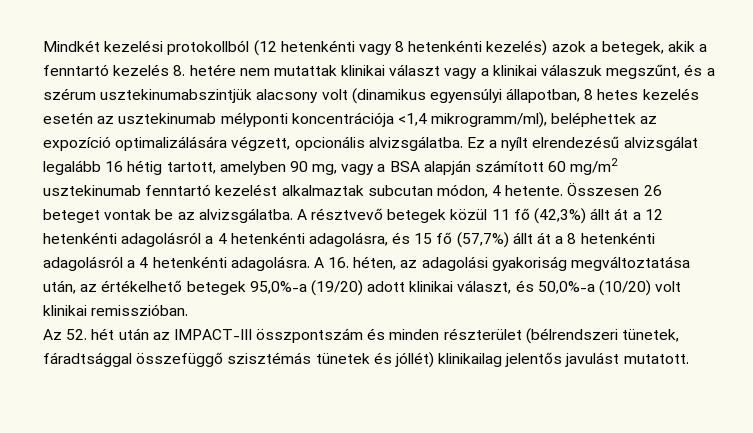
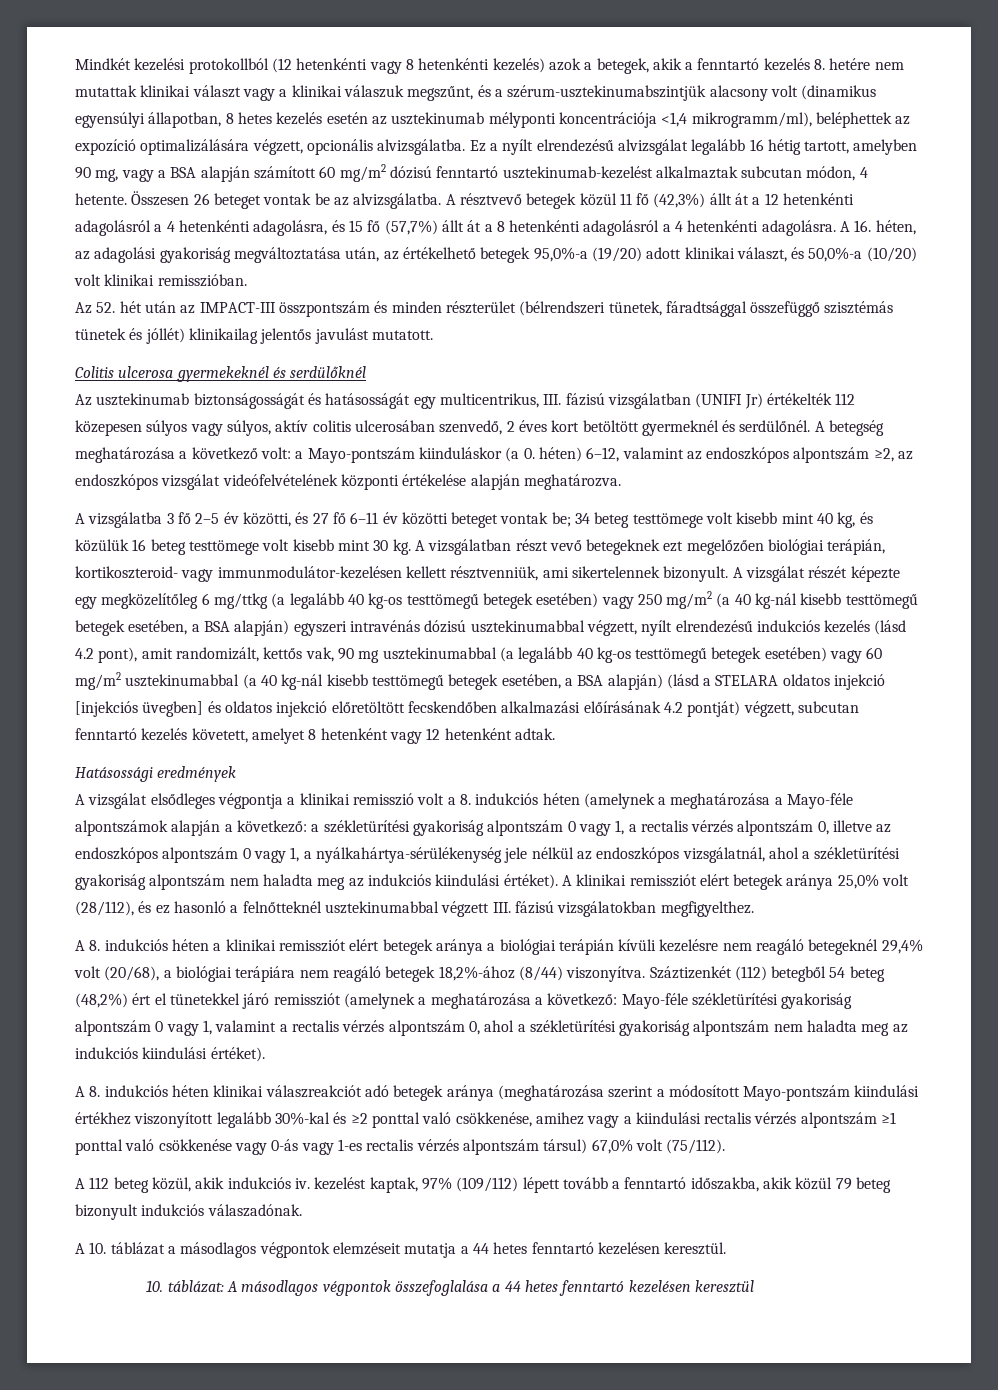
[43,88,253,103] szérum usztekinumabszintjük -> [507,85,707,101] szérum-usztekinumabszintjük
[43,184,278,196] usztekinumab fenntartó kezelést -> [389,166,653,179] dózisú fenntartó usztekinumab-kezelést
(689, 359) none -> [75,366,367,382] [75,393,856,409] [75,420,885,436] [75,447,914,463] [75,474,621,490] [75,512,873,528] [75,539,886,555] [75,566,900,582] [75,591,918,609] [75,620,907,636] [75,647,883,663] [75,672,886,690] [75,701,859,717] [75,728,555,744] [75,766,237,782] [75,793,854,809] [75,820,892,836] [75,847,901,863] [75,874,910,890] [75,901,754,917] [75,939,923,955] [74,966,885,982] [75,993,853,1009] [75,1020,908,1036] [75,1047,265,1062] [75,1085,920,1101] [75,1112,897,1128] [75,1139,726,1155] [75,1177,892,1193] [75,1204,302,1220] [75,1242,727,1258] [146,1280,754,1296] // Colitis ulcerosa gyermekeknél és serdülőknél // Az usztekinumab biztonságosságát és hatásosságát egy multicentrikus, III. fázisú vizsgálatban (UNIFI Jr) értékelték 112 közepesen súlyos vagy súlyos, aktív colitis ulcerosában szenvedő, 2 éves kort betöltött gyermeknél és serdülőnél. A betegség meghatározása a következő volt: a Mayo-pontszám kiinduláskor (a 0. héten) 6–12, valamint az endoszkópos alpontszám ≥2, az endoszkópos vizsgálat videófelvételének központi értékelése alapján meghatározva. // A vizsgálatba 3 fő 2–5 év közötti, és 27 fő 6–11 év közötti beteget vontak be; 34 beteg testtömege volt kisebb mint 40 kg, és közülük 16 beteg testtömege volt kisebb mint 30 kg. A vizsgálatban részt vevő betegeknek ezt megelőzően biológiai terápián, kortikoszteroid- vagy immunmodulátor-kezelésen kellett résztvenniük, ami sikertelennek bizonyult. A vizsgálat részét képezte egy megközelítőleg 6 mg/ttkg (a legalább 40 kg-os testtömegű betegek esetében) vagy 250 mg/m2 (a 40 kg-nál kisebb testtömegű betegek esetében, a BSA alapján) egyszeri intravénás dózisú usztekinumabbal végzett, nyílt elrendezésű indukciós kezelés (lásd 4.2 pont), amit randomizált, kettős vak, 90 mg usztekinumabbal (a legalább 40 kg-os testtömegű betegek esetében) vagy 60 mg/m2 usztekinumabbal (a 40 kg-nál kisebb testtömegű betegek esetében, a BSA alapján) (lásd a STELARA oldatos injekció [injekciós üvegben] és oldatos injekció előretöltött fecskendőben alkalmazási előírásának 4.2 pontját) végzett, subcutan fenntartó kezelés követett, amelyet 8 hetenként vagy 12 hetenként adtak. // Hatásossági eredmények // A vizsgálat elsődleges végpontja a klinikai remisszió volt a 8. indukciós héten (amelynek a meghatározása a Mayo-féle alpontszámok alapján a következő: a székletürítési gyakoriság alpontszám 0 vagy 1, a rectalis vérzés alpontszám 0, illetve az endoszkópos alpontszám 0 vagy 1, a nyálkahártya-sérülékenység jele nélkül az endoszkópos vizsgálatnál, ahol a székletürítési gyakoriság alpontszám nem haladta meg az indukciós kiindulási értéket). A klinikai remissziót elért betegek aránya 25,0% volt (28/112), és ez hasonló a felnőtteknél usztekinumabbal végzett III. fázisú vizsgálatokban megfigyelthez. // A 8. indukciós héten a klinikai remissziót elért betegek aránya a biológiai terápián kívüli kezelésre nem reagáló betegeknél 29,4% volt (20/68), a biológiai terápiára nem reagáló betegek 18,2%-ához (8/44) viszonyítva. Száztizenkét (112) betegből 54 beteg (48,2%) ért el tünetekkel járó remissziót (amelynek a meghatározása a következő: Mayo-féle székletürítési gyakoriság alpontszám 0 vagy 1, valamint a rectalis vérzés alpontszám 0, ahol a székletürítési gyakoriság alpontszám nem haladta meg az indukciós kiindulási értéket). // A 8. indukciós héten klinikai válaszreakciót adó betegek aránya (meghatározása szerint a módosított Mayo-pontszám kiindulási értékhez viszonyított legalább 30%-kal és ≥2 ponttal való csökkenése, amihez vagy a kiindulási rectalis vérzés alpontszám ≥1 ponttal való csökkenése vagy 0-ás vagy 1-es rectalis vérzés alpontszám társul) 67,0% volt (75/112). // A 112 beteg közül, akik indukciós iv. kezelést kaptak, 97% (109/112) lépett tovább a fenntartó időszakba, akik közül 79 beteg bizonyult indukciós válaszadónak. // A 10. táblázat a másodlagos végpontok elemzéseit mutatja a 44 hetes fenntartó kezelésen keresztül. // 10. táblázat: A másodlagos végpontok összefoglalása a 44 hetes fenntartó kezelésen keresztül

